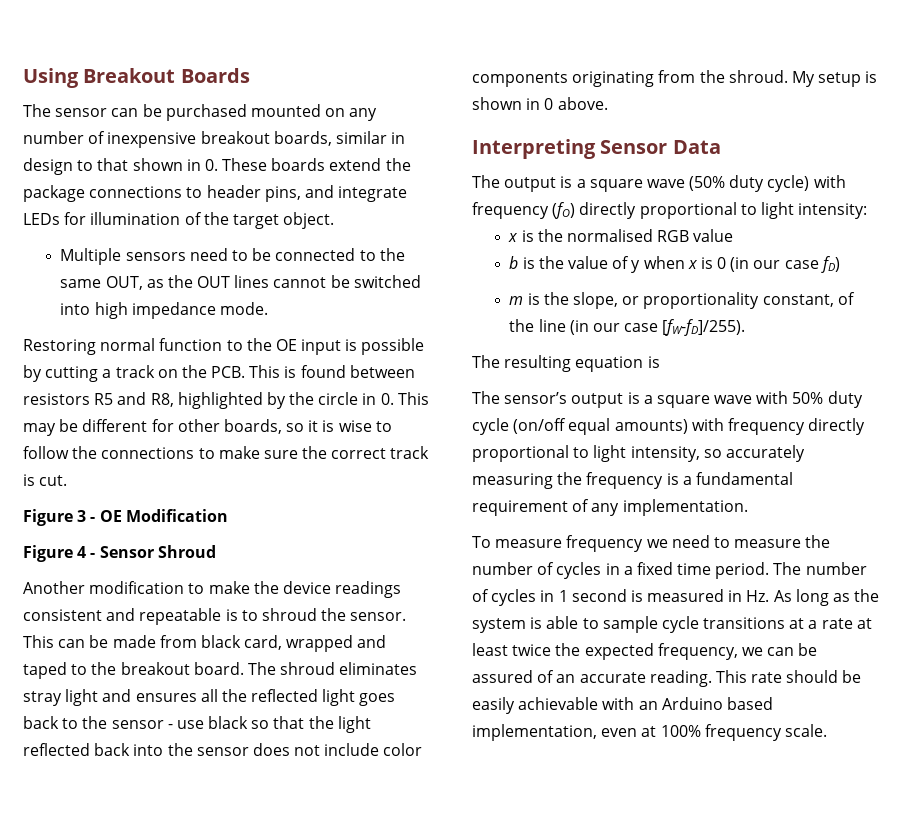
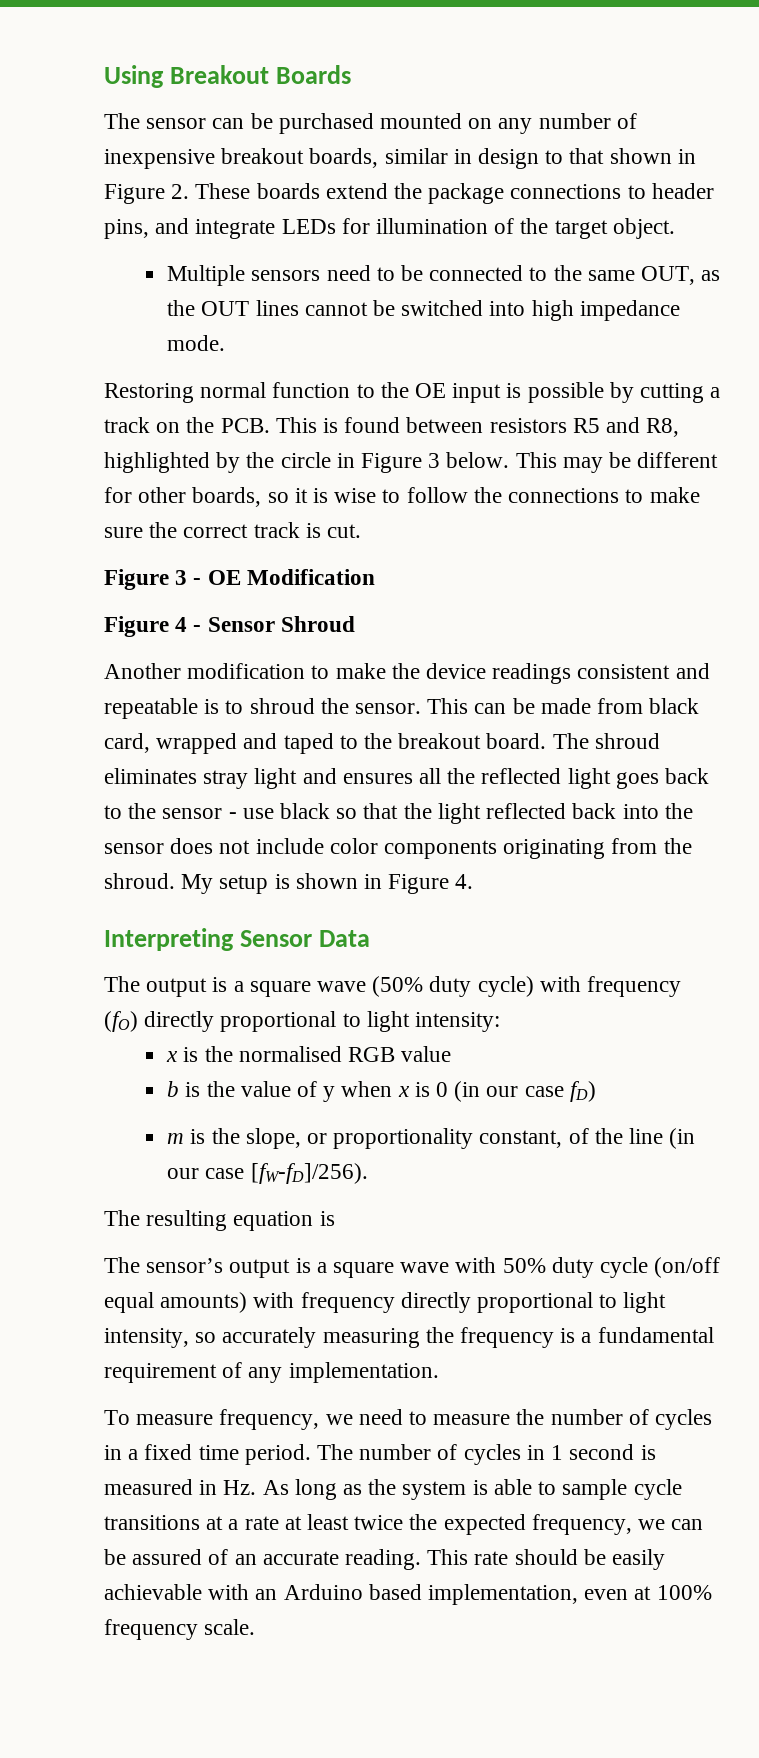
[204,159,218,171] 0. -> [104,184,190,204] Figure 2.
[380,393,394,405] 0. -> [361,452,510,473] Figure 3 below.
[544,97,608,110] 0 above. -> [388,874,474,894] Figure 4.
[662,319,746,336] [fW-fD]/255). -> [250,1163,368,1184] [fW-fD]/256).
[566,535,644,552] frequency -> [219,1409,320,1430] frequency,

